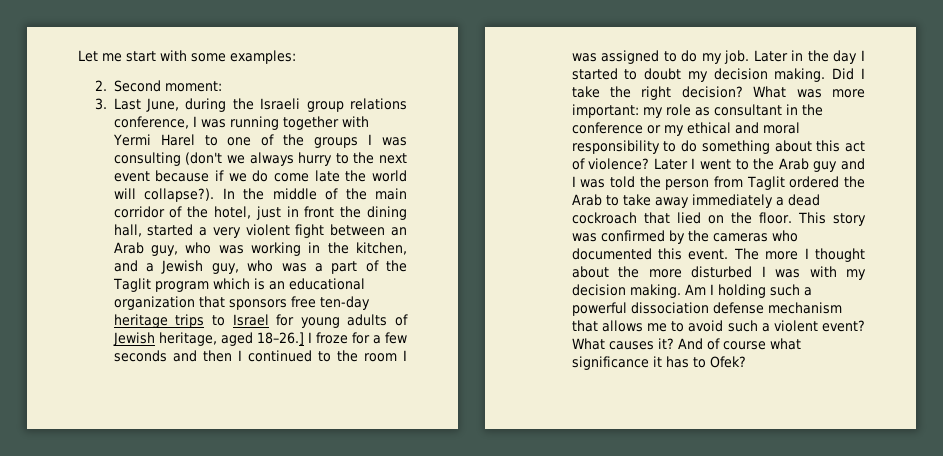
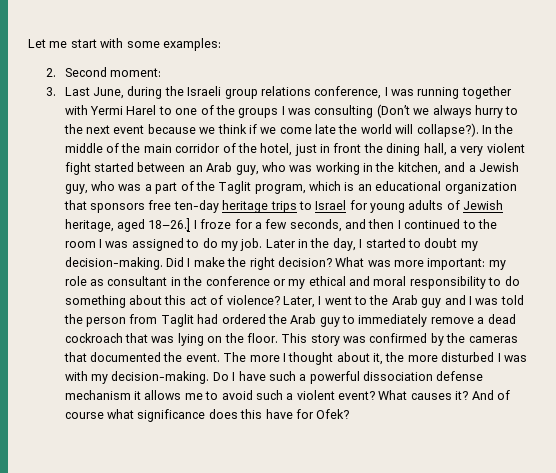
[185,152,223,165] (don't -> [376,104,410,118] (Don’t
(210, 176) none -> [199,124,247,134] we think
[252,170,269,182] do -> (277, 130) none
[147,224,194,236] started -> (447, 149) none
(325, 231) none -> [94,162,135,172] started
[154,281,209,292] program -> [254,184,306,194] program,
[113,350,167,362] seconds -> [289,219,342,232] seconds,
[833,50,858,64] day -> [332,238,356,251] day,
[713,68,826,82] decision making. -> [64,257,163,270] decision-making.
[571,86,600,98] take -> [193,257,225,267] make
[653,158,688,170] Later -> [282,296,315,308] Later,
(785, 183) none -> [197,314,219,324] had
[605,194,773,208] to take away immediately -> [319,314,474,327] guy to immediately remove
[676,212,701,224] lied -> [151,333,204,346] was lying
[771,230,798,242] [571,248,683,260] who documented this -> [63,352,183,362] that documented the
(609, 272) none -> [373,353,384,365] it,
[571,284,766,298] decision making. Am I holding -> [111,371,266,384] decision-making. Do I have
[571,320,598,332] that -> [134,391,142,400] it
[652,356,706,368] it has to -> [208,409,314,419] does this have for

